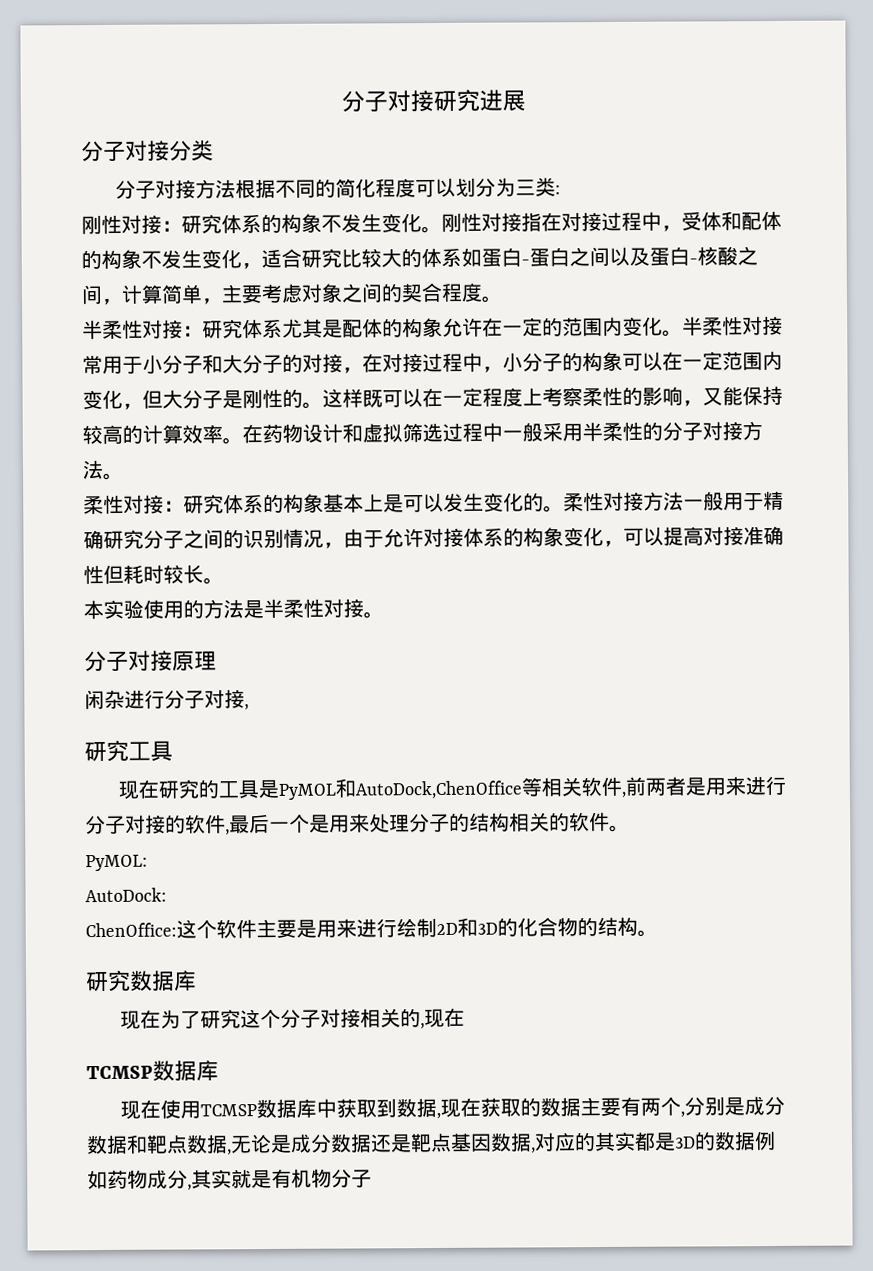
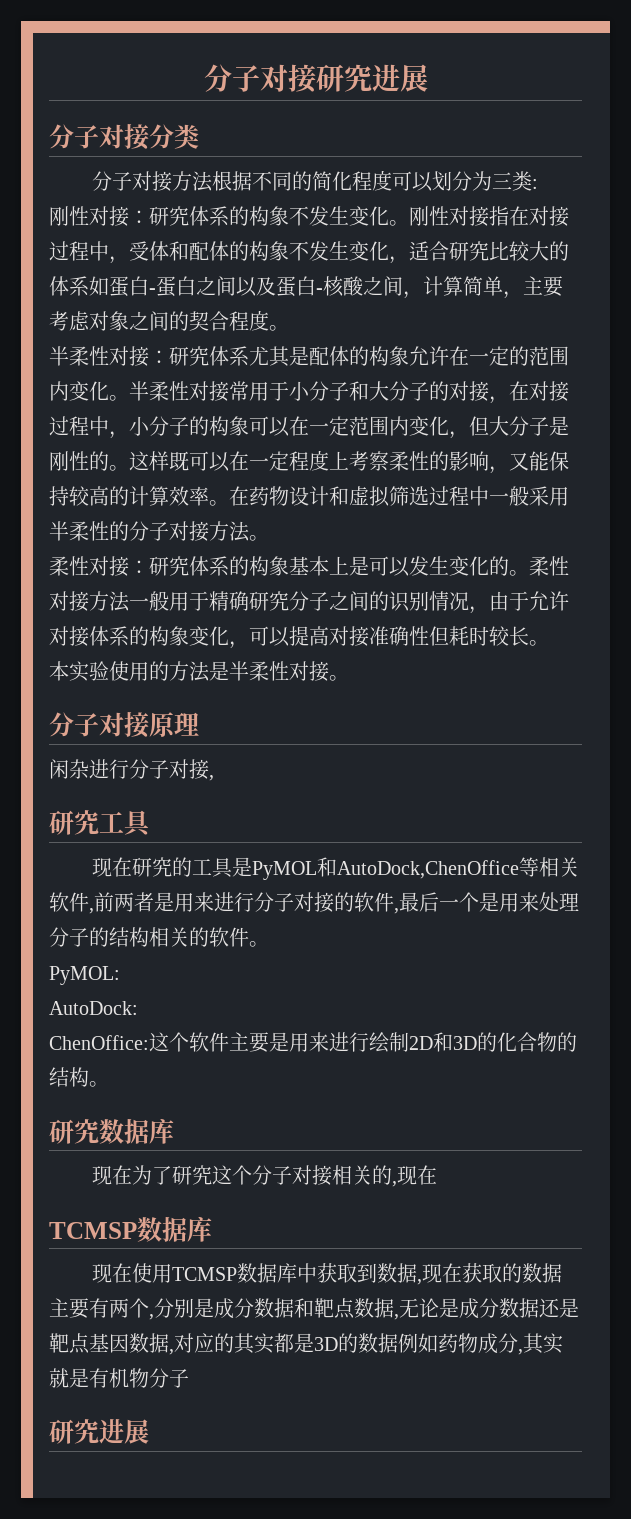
(372, 1178) none -> [49,1419,149,1444] // 研究进展

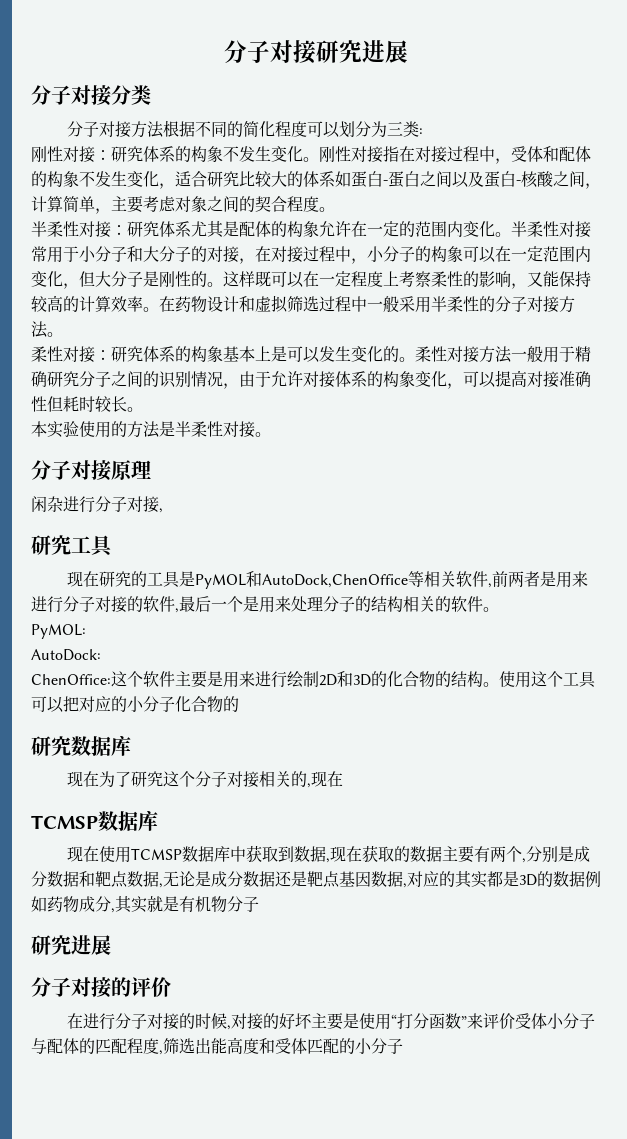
(109, 1084) none -> [499,671,596,688] [31,696,239,713] 使用这个工具可以把对应的小分子化合物的
(149, 1431) none -> [31,977,171,998] [67,1013,596,1030] [31,1037,403,1055] // 分子对接的评价 // 在进行分子对接的时候,对接的好坏主要是使用“打分函数”来评价受体小分子与配体的匹配程度,筛选出能高度和受体匹配的小分子

